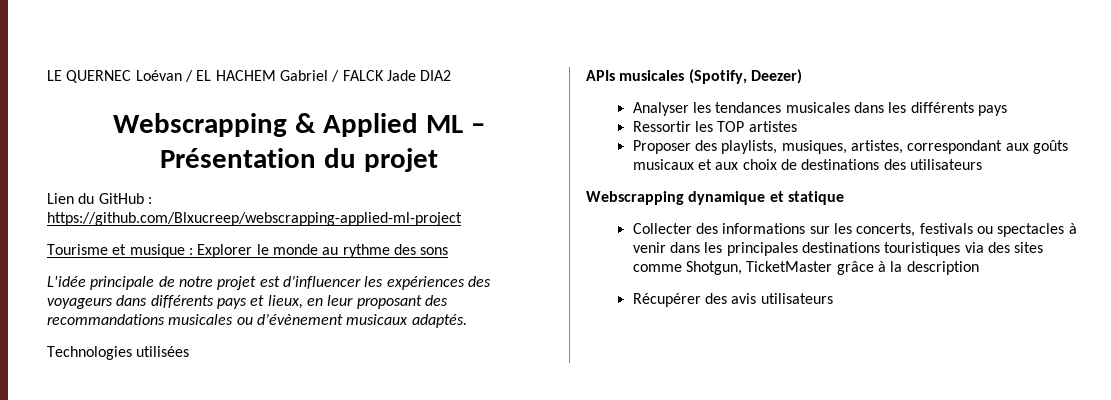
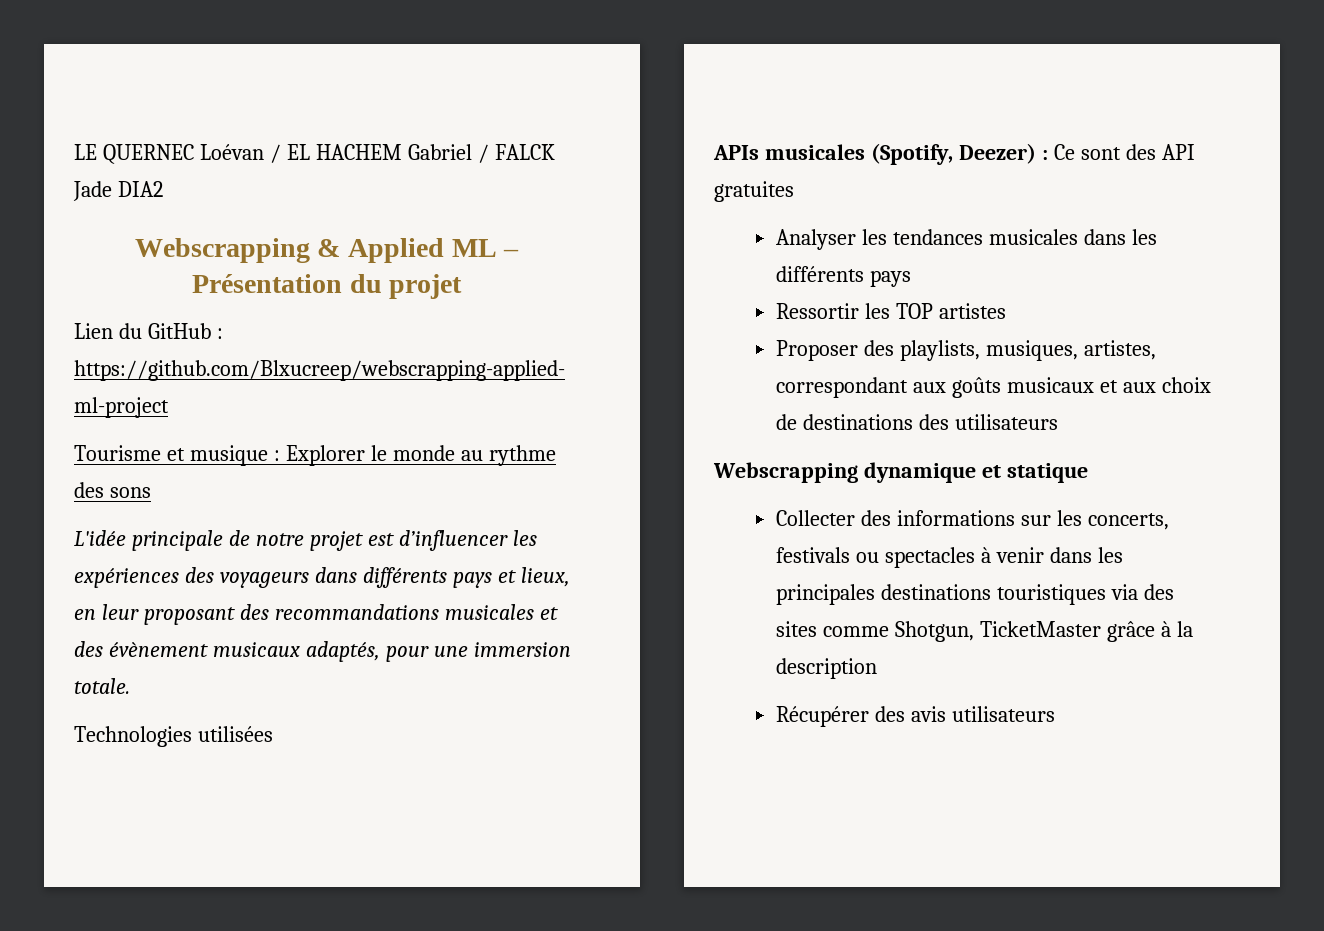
[236,313,467,328] ou d’évènement musicaux adaptés. -> [539,607,558,620] [74,641,571,662] [74,678,130,694] et des évènement musicaux adaptés, pour une immersion totale.
(802, 76) none -> [1041,144,1195,160] [714,181,794,202] : Ce sont des API gratuites

